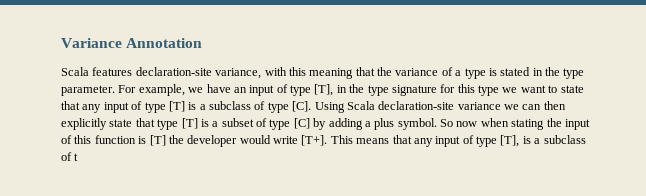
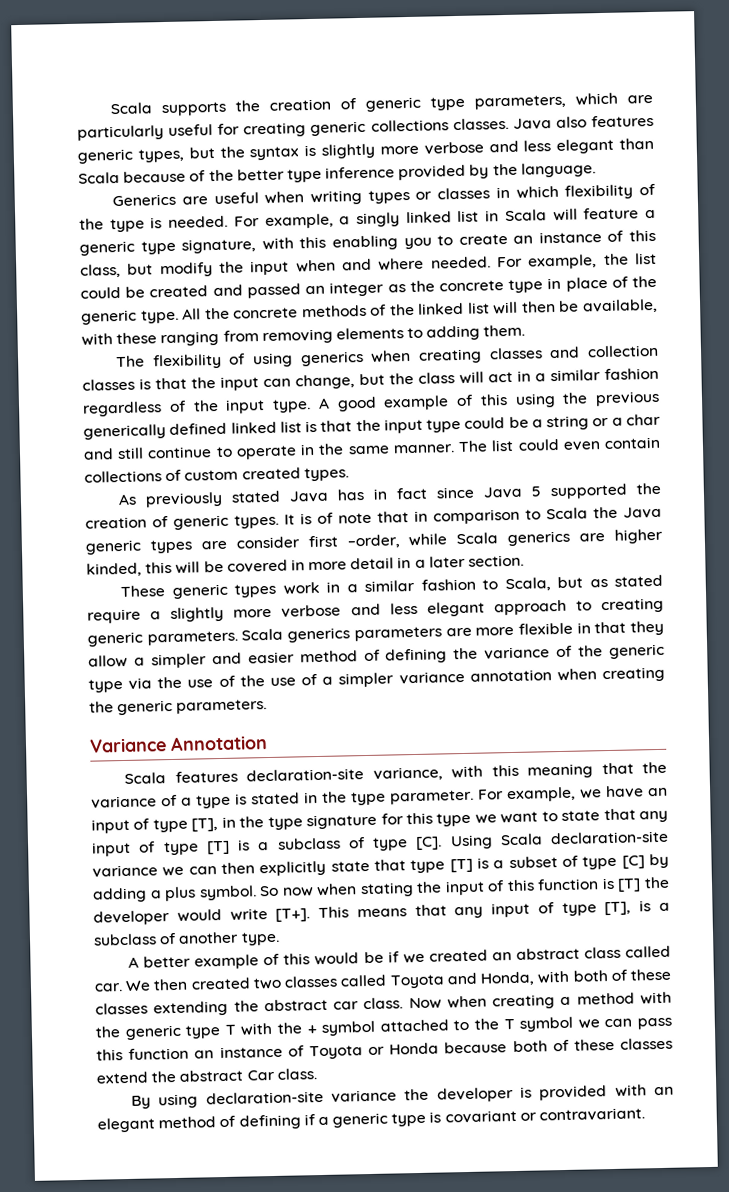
(61, 43) none -> [110,92,654,117] [77,114,655,141] [77,137,654,164] [78,162,596,184] [112,183,656,207] [79,207,656,233] [79,229,656,256] [80,252,657,278] [80,275,657,299] [81,298,659,325] [81,324,526,347] [116,344,659,370] [82,367,659,391] [82,390,660,417] [83,413,661,440] [83,436,661,460] [84,467,349,483] [118,482,662,508] [85,506,662,530] [85,528,663,555] [86,554,525,577] [120,574,663,599] [87,597,665,624] [87,620,664,647] [88,643,666,669] [88,666,665,693] [89,699,268,716] Scala supports the creation of generic type parameters, which are particularly useful for creating generic collections classes. Java also features generic types, but the syntax is slightly more verbose and less elegant than Scala because of the better type inference provided by the language. // Generics are useful when writing types or classes in which flexibility of the type is needed. For example, a singly linked list in Scala will feature a generic type signature, with this enabling you to create an instance of this class, but modify the input when and where needed. For example, the list could be created and passed an integer as the concrete type in place of the generic type. All the concrete methods of the linked list will then be available, with these ranging from removing elements to adding them. // The flexibility of using generics when creating classes and collection classes is that the input can change, but the class will act in a similar fashion regardless of the input type. A good example of this using the previous generically defined linked list is that the input type could be a string or a char and still continue to operate in the same manner. The list could even contain collections of custom created types. // As previously stated Java has in fact since Java 5 supported the creation of generic types. It is of note that in comparison to Scala the Java generic types are consider first –order, while Scala generics are higher kinded, this will be covered in more detail in a later section. // These generic types work in a similar fashion to Scala, but as stated require a slightly more verbose and less elegant approach to creating generic parameters. Scala generics parameters are more flexible in that they allow a simpler and easier method of defining the variance of the generic type via the use of the use of a simpler variance annotation when creating the generic parameters. //
[74,153,79,161] t -> [178,931,280,946] [128,945,672,970] [94,968,671,992] [95,991,672,1017] [95,1016,673,1041] [96,1037,674,1061] [96,1068,317,1084] [131,1084,675,1109] [97,1107,646,1133] another type. // A better example of this would be if we created an abstract class called car. We then created two classes called Toyota and Honda, with both of these classes extending the abstract car class. Now when creating a method with the generic type T with the + symbol attached to the T symbol we can pass this function an instance of Toyota or Honda because both of these classes extend the abstract Car class. // By using declaration-site variance the developer is provided with an elegant method of defining if a generic type is covariant or contravariant.

